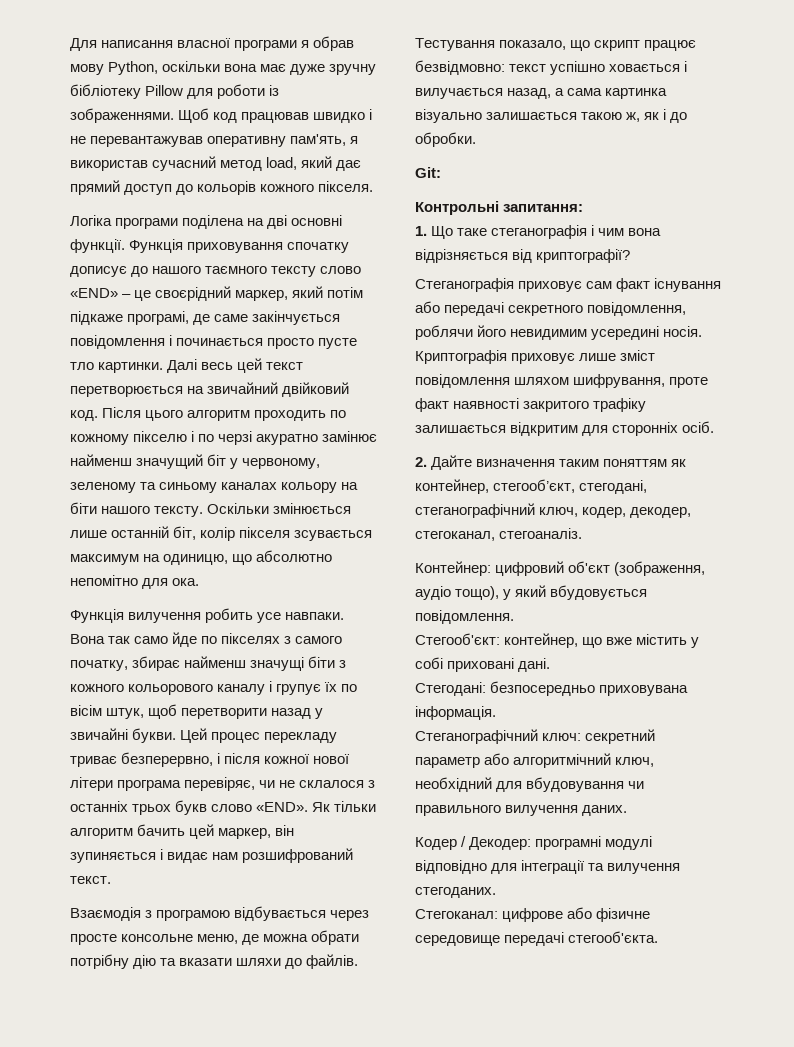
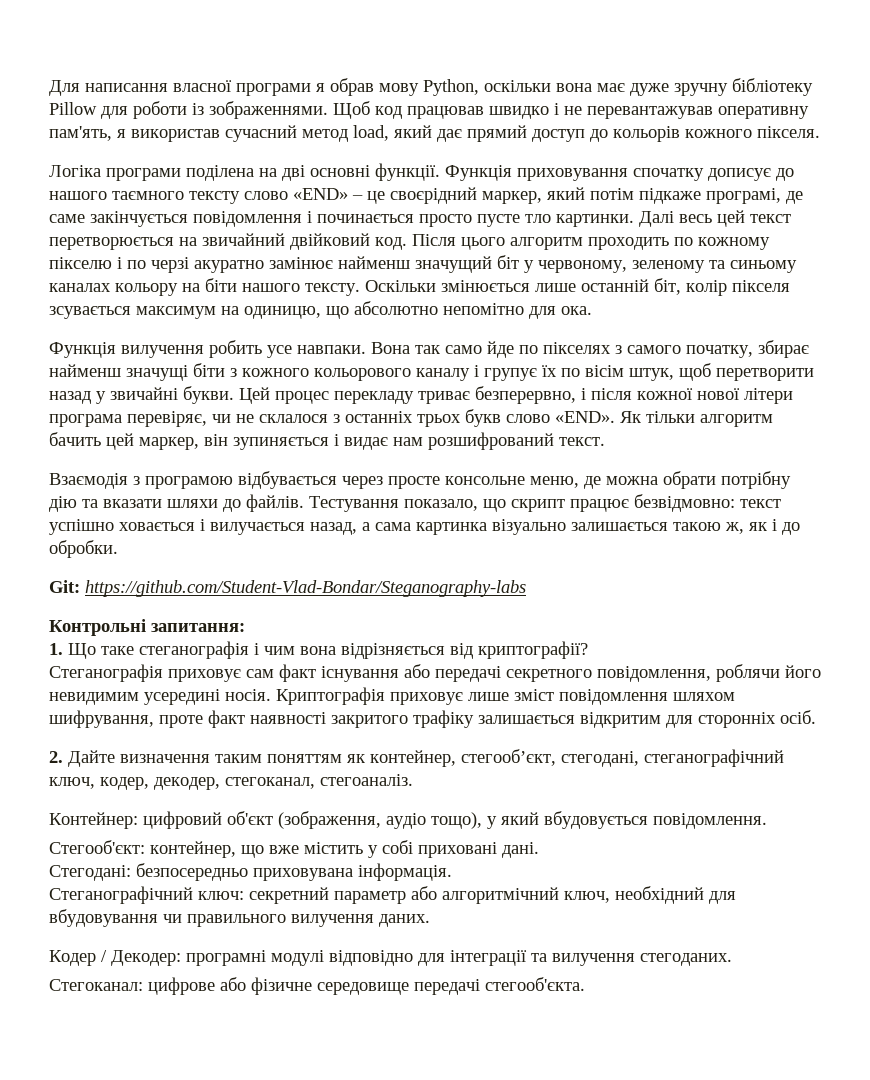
(441, 172) none -> [85,580,526,597] https://github.com/Student-Vlad-Bondar/Steganography-labs

